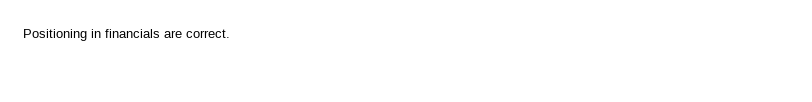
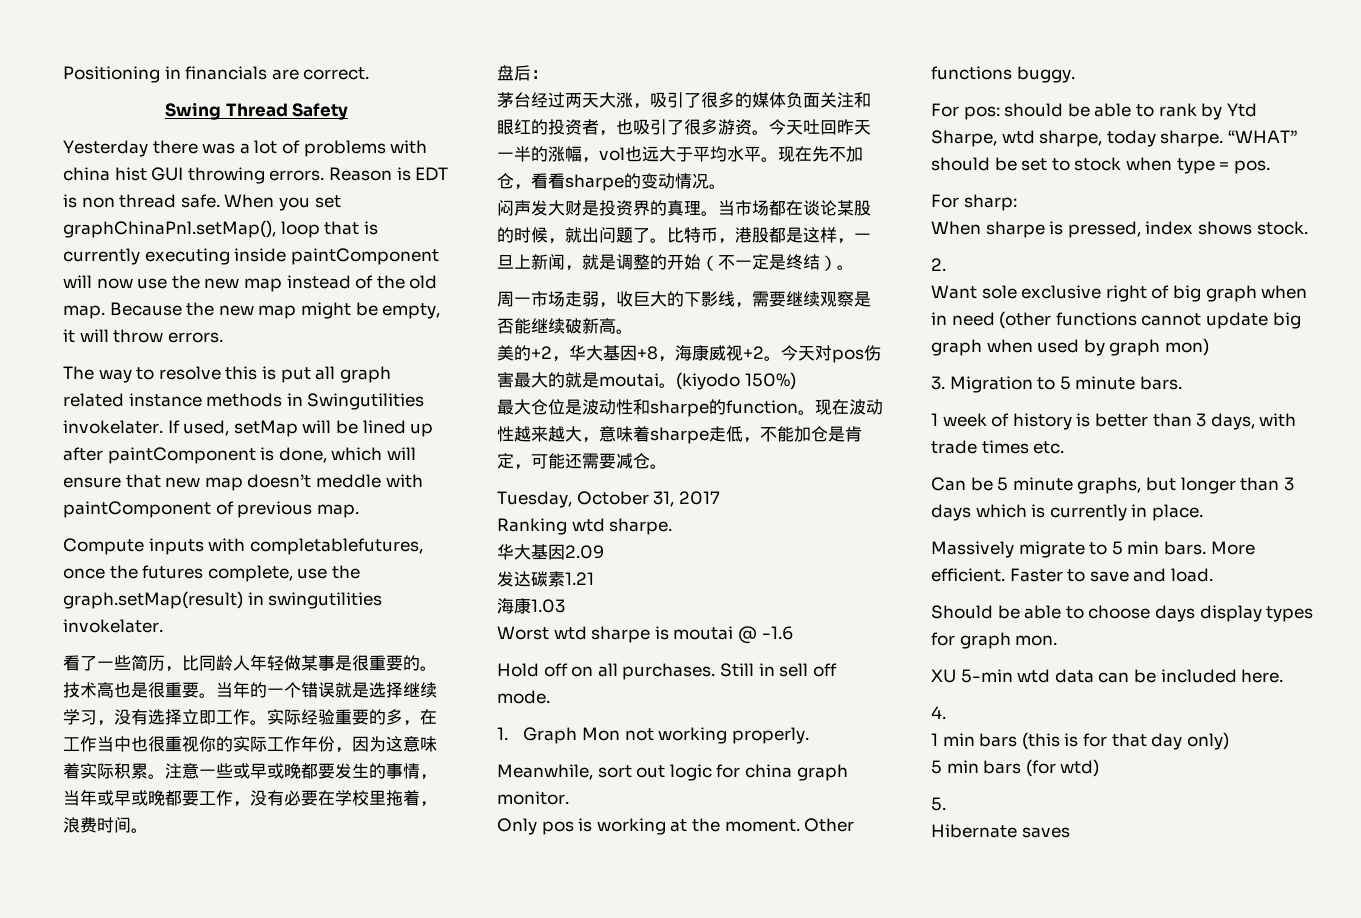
(230, 33) none -> [164,102,349,120] [63,140,428,157] [63,167,449,184] [63,194,341,211] [63,220,378,238] [63,248,439,265] [63,275,438,292] [63,302,441,319] [63,329,223,343] [63,366,391,383] [63,393,425,410] [63,420,434,437] [63,447,416,464] [63,474,423,491] [63,501,359,518] [63,538,423,555] [63,565,360,582] [63,591,383,609] [63,619,163,633] [63,654,437,672] [63,681,437,698] [63,709,437,726] [63,735,437,753] [63,763,437,780] [63,789,437,807] [63,817,148,833] [497,65,548,81] [497,92,871,109] [497,119,871,136] [497,146,863,163] [497,173,726,191] [497,200,871,216] [497,227,871,244] [497,254,854,271] [497,291,871,308] [497,318,633,334] [497,345,881,363] [497,372,796,390] [497,399,883,417] [497,426,862,444] [497,453,667,470] [497,491,720,508] [497,518,673,535] [497,544,604,560] [497,571,594,587] [497,598,565,614] [497,626,793,644] [497,663,837,680] [497,690,550,704] [497,727,809,744] [497,764,848,781] [497,791,569,805] [497,818,855,835] [931,66,1075,83] [931,103,1257,120] [931,130,1297,147] [931,157,1270,174] [931,194,1017,211] [931,221,1308,238] [931,258,946,271] [931,285,1308,302] [931,311,1301,329] [931,338,1209,356] [931,376,1182,393] [931,413,1297,430] [931,440,1065,454] [931,477,1294,494] [931,504,1203,521] [931,541,1255,558] [931,568,1213,582] [931,605,1314,622] [931,632,1058,649] [931,669,1284,683] [931,706,946,719] [931,732,1229,750] [931,759,1100,777] [931,797,946,811] [931,824,1070,838] // Swing Thread Safety // Yesterday there was a lot of problems with china hist GUI throwing errors. Reason is EDT is non thread safe. When you set graphChinaPnl.setMap(), loop that is currently executing inside paintComponent will now use the new map instead of the old map. Because the new map might be empty, it will throw errors. // The way to resolve this is put all graph related instance methods in Swingutilities invokelater. If used, setMap will be lined up after paintComponent is done, which will ensure that new map doesn’t meddle with paintComponent of previous map. // Compute inputs with completablefutures, once the futures complete, use the graph.setMap(result) in swingutilities invokelater. // 看了一些简历，比同龄人年轻做某事是很重要的。技术高也是很重要。当年的一个错误就是选择继续学习，没有选择立即工作。实际经验重要的多，在工作当中也很重视你的实际工作年份，因为这意味着实际积累。注意一些或早或晚都要发生的事情，当年或早或晚都要工作，没有必要在学校里拖着，浪费时间。 // 盘后： // 茅台经过两天大涨，吸引了很多的媒体负面关注和眼红的投资者，也吸引了很多游资。今天吐回昨天一半的涨幅，vol也远大于平均水平。现在先不加仓，看看sharpe的变动情况。 // 闷声发大财是投资界的真理。当市场都在谈论某股的时候，就出问题了。比特币，港股都是这样，一旦上新闻，就是调整的开始（不一定是终结）。 // 周一市场走弱，收巨大的下影线，需要继续观察是否能继续破新高。 // 美的+2，华大基因+8，海康威视+2。今天对pos伤害最大的就是moutai。(kiyodo 150%) // 最大仓位是波动性和sharpe的function。现在波动性越来越大，意味着sharpe走低，不能加仓是肯定，可能还需要减仓。 // Tuesday, October 31, 2017 // Ranking wtd sharpe. // 华大基因2.09 // 发达碳素1.21 // 海康1.03 // Worst wtd sharpe is moutai @ -1.6 // Hold off on all purchases. Still in sell off mode. // 1. Graph Mon not working properly. // Meanwhile, sort out logic for china graph monitor. // Only pos is working at the moment. Other functions buggy. // For pos: should be able to rank by Ytd Sharpe, wtd sharpe, today sharpe. “WHAT” should be set to stock when type = pos. // For sharp: // When sharpe is pressed, index shows stock. // 2. // Want sole exclusive right of big graph when in need (other functions cannot update big graph when used by graph mon) // 3. Migration to 5 minute bars. // 1 week of history is better than 3 days, with trade times etc. // Can be 5 minute graphs, but longer than 3 days which is currently in place. // Massively migrate to 5 min bars. More efficient. Faster to save and load. // Should be able to choose days display types for graph mon. // XU 5-min wtd data can be included here. // 4. // 1 min bars (this is for that day only) // 5 min bars (for wtd) // 5. // Hibernate saves

